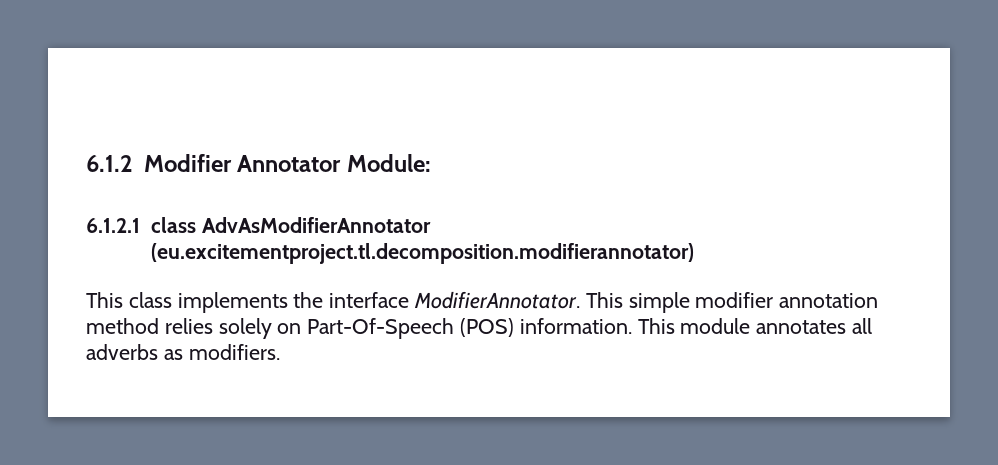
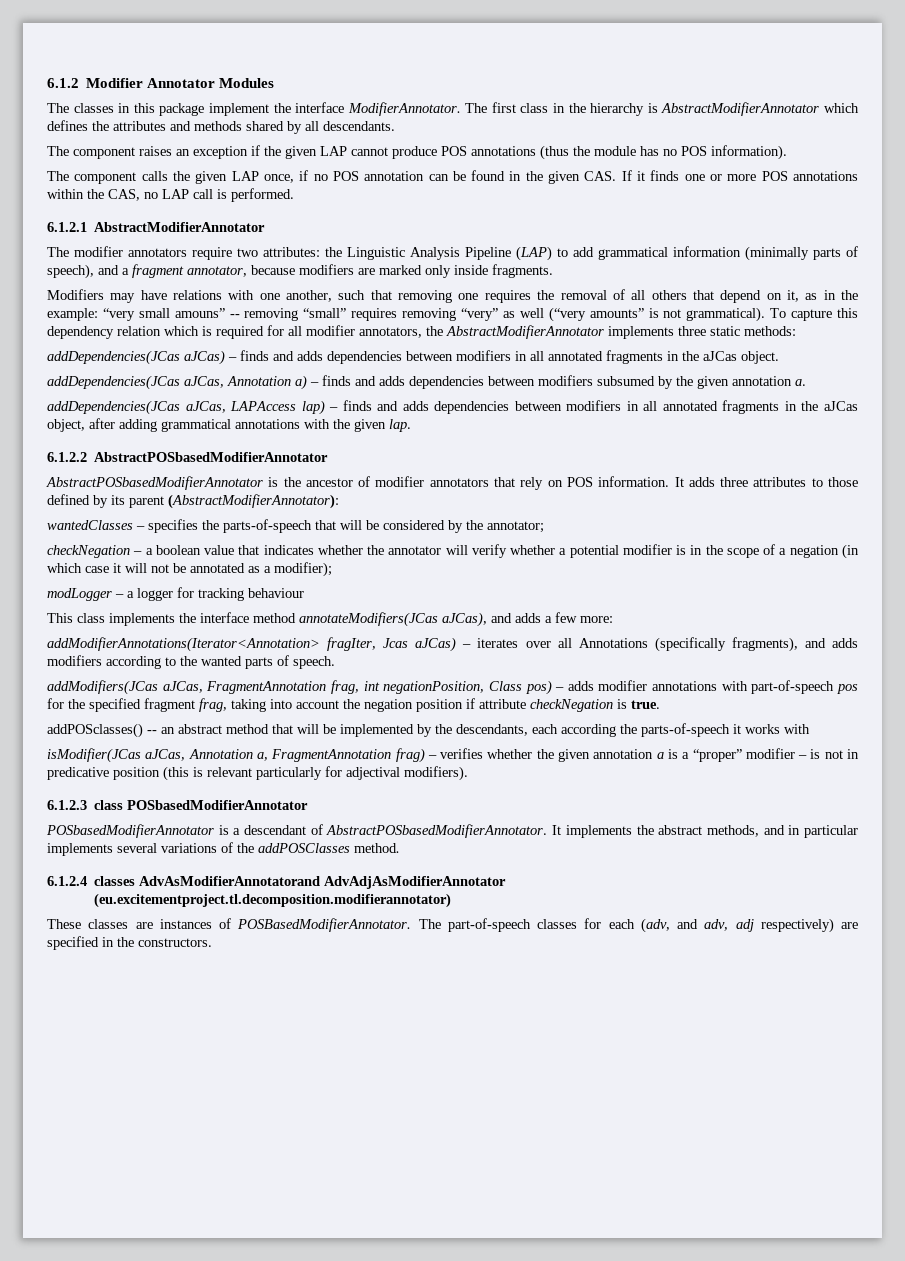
[346,154,431,172] [86,217,431,233] [150,243,694,264] Module: // 6.1.2.1 class AdvAsModifierAnnotator (eu.excitementproject.tl.decomposition.modifierannotator) -> [219,78,275,88] [47,102,860,116] [47,120,395,134] [47,145,787,160] [47,170,859,184] [47,188,294,202] [47,222,266,232] [47,246,858,261] [47,264,553,279] [47,289,858,303] [47,307,859,322] [47,325,796,339] [47,350,779,365] [47,375,806,390] [47,400,858,415] [47,418,411,432] [47,452,329,462] [46,476,858,490] [47,494,339,509] [47,519,544,533] [47,544,859,559] [47,562,332,577] [47,587,304,601] Modules // The classes in this package implement the interface ModifierAnnotator. The first class in the hierarchy is AbstractModifierAnnotator which defines the attributes and methods shared by all descendants. // The component raises an exception if the given LAP cannot produce POS annotations (thus the module has no POS information). // The component calls the given LAP once, if no POS annotation can be found in the given CAS. If it finds one or more POS annotations within the CAS, no LAP call is performed. // 6.1.2.1 AbstractModifierAnnotator // The modifier annotators require two attributes: the Linguistic Analysis Pipeline (LAP) to add grammatical information (minimally parts of speech), and a fragment annotator, because modifiers are marked only inside fragments. // Modifiers may have relations with one another, such that removing one requires the removal of all others that depend on it, as in the example: “very small amouns” -- removing “small” requires removing “very” as well (“very amounts” is not grammatical). To capture this dependency relation which is required for all modifier annotators, the AbstractModifierAnnotator implements three static methods: // addDependencies(JCas aJCas) – finds and adds dependencies between modifiers in all annotated fragments in the aJCas object. // addDependencies(JCas aJCas, Annotation a) – finds and adds dependencies between modifiers subsumed by the given annotation a. // addDependencies(JCas aJCas, LAPAccess lap) – finds and adds dependencies between modifiers in all annotated fragments in the aJCas object, after adding grammatical annotations with the given lap. // 6.1.2.2 AbstractPOSbasedModifierAnnotator // AbstractPOSbasedModifierAnnotator is the ancestor of modifier annotators that rely on POS information. It adds three attributes to those defined by its parent (AbstractModifierAnnotator): // wantedClasses – specifies the parts-of-speech that will be considered by the annotator; // checkNegation – a boolean value that indicates whether the annotator will verify whether a potential modifier is in the scope of a negation (in which case it will not be annotated as a modifier); // modLogger – a logger for tracking behaviour
[414,291,879,313] [86,318,873,339] [86,344,280,360] ModifierAnnotator. This simple modifier annotation method relies solely on Part-Of-Speech (POS) information. This module annotates all adverbs as modifiers. -> [253,612,613,627] [47,637,859,652] [47,655,335,669] [47,680,858,695] [47,698,660,712] [47,723,810,738] [47,748,859,763] [47,766,468,781] [47,800,309,810] [46,824,859,838] [47,842,400,856] [47,876,507,889] [94,893,452,908] [47,918,858,933] [47,936,212,950] method annotateModifiers(JCas aJCas), and adds a few more: // addModifierAnnotations(Iterator<Annotation> fragIter, Jcas aJCas) – iterates over all Annotations (specifically fragments), and adds modifiers according to the wanted parts of speech. // addModifiers(JCas aJCas, FragmentAnnotation frag, int negationPosition, Class pos) – adds modifier annotations with part-of-speech pos for the specified fragment frag, taking into account the negation position if attribute checkNegation is true. // addPOSclasses() -- an abstract method that will be implemented by the descendants, each according the parts-of-speech it works with // isModifier(JCas aJCas, Annotation a, FragmentAnnotation frag) – verifies whether the given annotation a is a “proper” modifier – is not in predicative position (this is relevant particularly for adjectival modifiers). // 6.1.2.3 class POSbasedModifierAnnotator // POSbasedModifierAnnotator is a descendant of AbstractPOSbasedModifierAnnotator. It implements the abstract methods, and in particular implements several variations of the addPOSClasses method. // 6.1.2.4 classes AdvAsModifierAnnotatorand AdvAdjAsModifierAnnotator (eu.excitementproject.tl.decomposition.modifierannotator) // These classes are instances of POSBasedModifierAnnotator. The part-of-speech classes for each (adv, and adv, adj respectively) are specified in the constructors.

